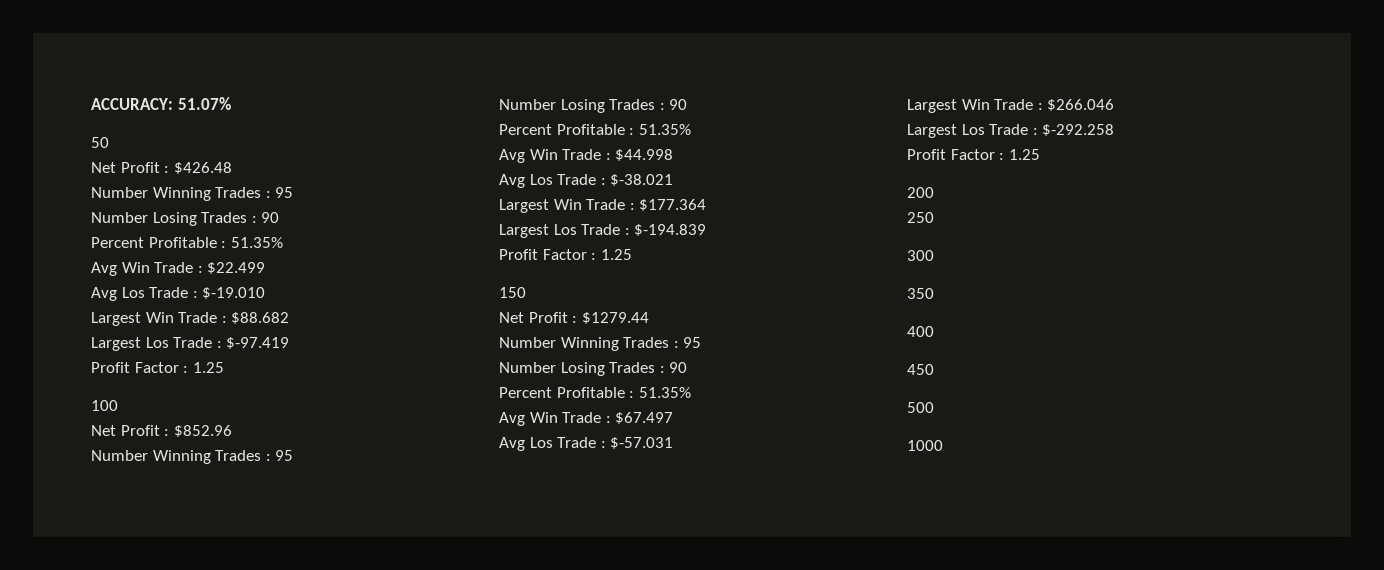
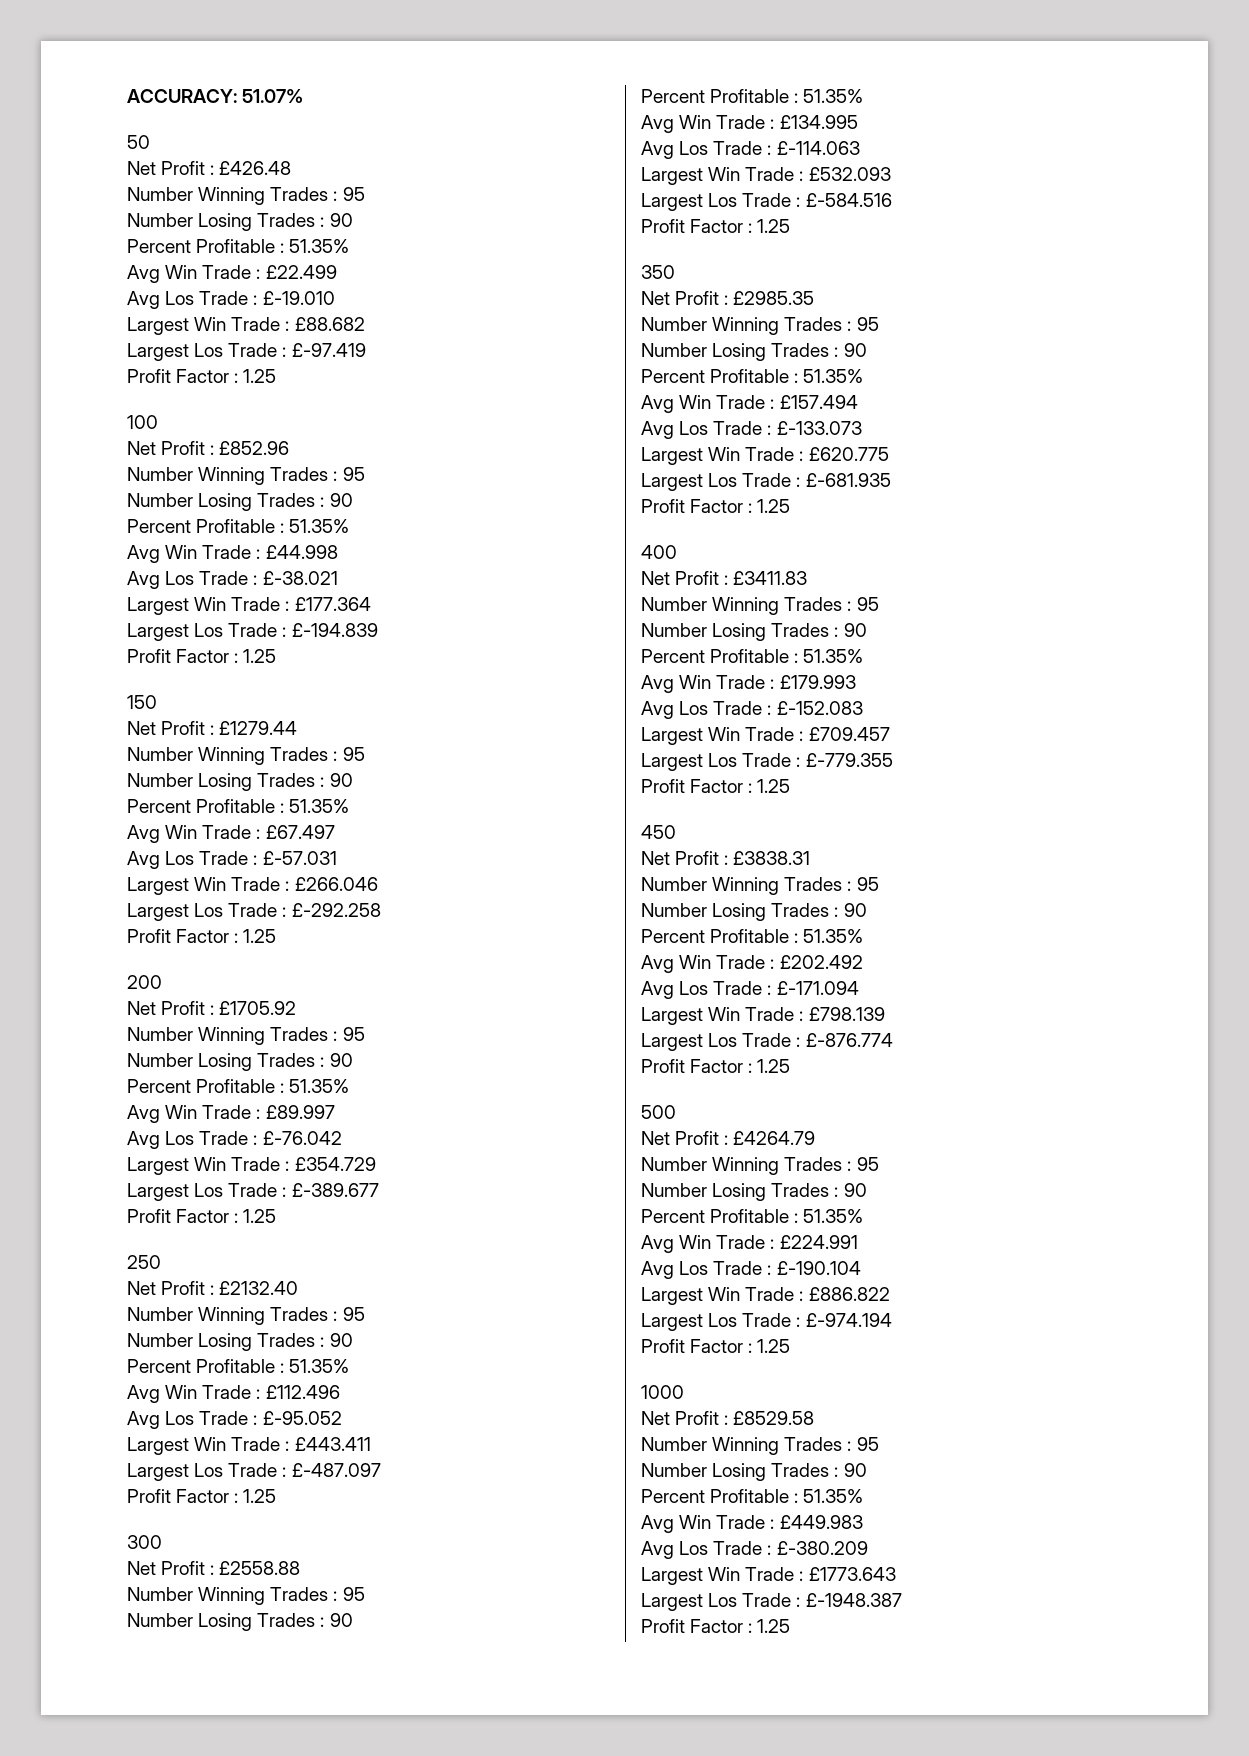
[173,162,232,174] $426.48 -> [219,161,292,175] £426.48
[207,262,266,274] [91,287,266,301] [91,312,290,326] [91,337,290,351] $22.499 // Avg Los Trade : $-19.010 // Largest Win Trade : $88.682 // Largest Los Trade : $-97.419 -> [265,265,337,279] [127,291,335,309] [127,317,365,335] [127,343,366,361] £22.499 // Avg Los Trade : £-19.010 // Largest Win Trade : £88.682 // Largest Los Trade : £-97.419
[173,425,232,437] $852.96 -> [219,441,290,455] £852.96
[615,149,674,161] [499,174,674,188] [499,199,707,213] [499,224,707,238] $44.998 // Avg Los Trade : $-38.021 // Largest Win Trade : $177.364 // Largest Los Trade : $-194.839 -> [265,545,338,559] [127,571,338,589] [127,597,371,615] [127,623,378,641] £44.998 // Avg Los Trade : £-38.021 // Largest Win Trade : £177.364 // Largest Los Trade : £-194.839
[581,312,649,324] $1279.44 -> [219,721,298,735] £1279.44
[615,412,674,424] [499,437,674,451] [907,99,1115,113] [907,124,1115,138] $67.497 // Avg Los Trade : $-57.031 // Largest Win Trade : $266.046 // Largest Los Trade : $-292.258 -> [265,825,335,839] [127,851,337,869] [127,877,378,895] [127,903,381,921] £67.497 // Avg Los Trade : £-57.031 // Largest Win Trade : £266.046 // Largest Los Trade : £-292.258
[907,212,934,223] [907,250,934,261] [907,288,934,299] [907,326,934,337] [907,364,934,375] [907,402,934,413] [907,440,943,451] 250 // 300 // 350 // 400 // 450 // 500 // 1000 -> [127,1001,297,1015] [127,1027,365,1045] [127,1053,353,1071] [127,1079,350,1093] [127,1105,335,1123] [127,1131,342,1149] [127,1157,376,1175] [127,1183,379,1201] [127,1209,277,1223] [127,1255,161,1269] [127,1281,299,1295] [127,1307,365,1325] [127,1333,353,1351] [127,1359,350,1373] [127,1385,340,1403] [127,1411,342,1429] [127,1437,371,1455] [127,1463,381,1481] [127,1489,277,1503] [127,1535,162,1549] [127,1561,301,1575] [127,1587,365,1605] [127,1613,353,1631] [641,89,864,103] [641,115,858,133] [641,141,860,159] [641,167,891,185] [641,193,892,211] [641,219,791,233] [641,265,675,279] [641,291,815,305] [641,317,879,335] [641,343,867,361] [641,369,864,383] [641,395,858,413] [641,421,862,439] [641,447,889,465] [641,473,891,491] [641,499,791,513] [641,545,677,559] [641,571,808,585] [641,597,879,615] [641,623,867,641] [641,649,864,663] [641,675,856,693] [641,701,863,719] [641,727,890,745] [641,753,893,771] [641,779,791,793] [641,825,676,839] [641,851,811,865] [641,877,879,895] [641,903,867,921] [641,929,864,943] [641,955,863,973] [641,981,859,999] [641,1007,885,1025] [641,1033,893,1051] [641,1059,791,1073] [641,1105,676,1119] [641,1131,816,1145] [641,1157,879,1175] [641,1183,867,1201] [641,1209,864,1223] [641,1235,858,1253] [641,1261,861,1279] [641,1287,890,1305] [641,1313,892,1331] [641,1339,791,1353] [641,1385,684,1399] [641,1411,815,1425] [641,1437,879,1455] [641,1463,867,1481] [641,1489,864,1503] [641,1515,863,1533] [641,1541,868,1559] [641,1567,896,1585] [641,1593,902,1611] [641,1619,791,1633] Net Profit : £1705.92 // Number Winning Trades : 95 // Number Losing Trades : 90 // Percent Profitable : 51.35% // Avg Win Trade : £89.997 // Avg Los Trade : £-76.042 // Largest Win Trade : £354.729 // Largest Los Trade : £-389.677 // Profit Factor : 1.25 // 250 // Net Profit : £2132.40 // Number Winning Trades : 95 // Number Losing Trades : 90 // Percent Profitable : 51.35% // Avg Win Trade : £112.496 // Avg Los Trade : £-95.052 // Largest Win Trade : £443.411 // Largest Los Trade : £-487.097 // Profit Factor : 1.25 // 300 // Net Profit : £2558.88 // Number Winning Trades : 95 // Number Losing Trades : 90 // Percent Profitable : 51.35% // Avg Win Trade : £134.995 // Avg Los Trade : £-114.063 // Largest Win Trade : £532.093 // Largest Los Trade : £-584.516 // Profit Factor : 1.25 // 350 // Net Profit : £2985.35 // Number Winning Trades : 95 // Number Losing Trades : 90 // Percent Profitable : 51.35% // Avg Win Trade : £157.494 // Avg Los Trade : £-133.073 // Largest Win Trade : £620.775 // Largest Los Trade : £-681.935 // Profit Factor : 1.25 // 400 // Net Profit : £3411.83 // Number Winning Trades : 95 // Number Losing Trades : 90 // Percent Profitable : 51.35% // Avg Win Trade : £179.993 // Avg Los Trade : £-152.083 // Largest Win Trade : £709.457 // Largest Los Trade : £-779.355 // Profit Factor : 1.25 // 450 // Net Profit : £3838.31 // Number Winning Trades : 95 // Number Losing Trades : 90 // Percent Profitable : 51.35% // Avg Win Trade : £202.492 // Avg Los Trade : £-171.094 // Largest Win Trade : £798.139 // Largest Los Trade : £-876.774 // Profit Factor : 1.25 // 500 // Net Profit : £4264.79 // Number Winning Trades : 95 // Number Losing Trades : 90 // Percent Profitable : 51.35% // Avg Win Trade : £224.991 // Avg Los Trade : £-190.104 // Largest Win Trade : £886.822 // Largest Los Trade : £-974.194 // Profit Factor : 1.25 // 1000 // Net Profit : £8529.58 // Number Winning Trades : 95 // Number Losing Trades : 90 // Percent Profitable : 51.35% // Avg Win Trade : £449.983 // Avg Los Trade : £-380.209 // Largest Win Trade : £1773.643 // Largest Los Trade : £-1948.387 // Profit Factor : 1.25

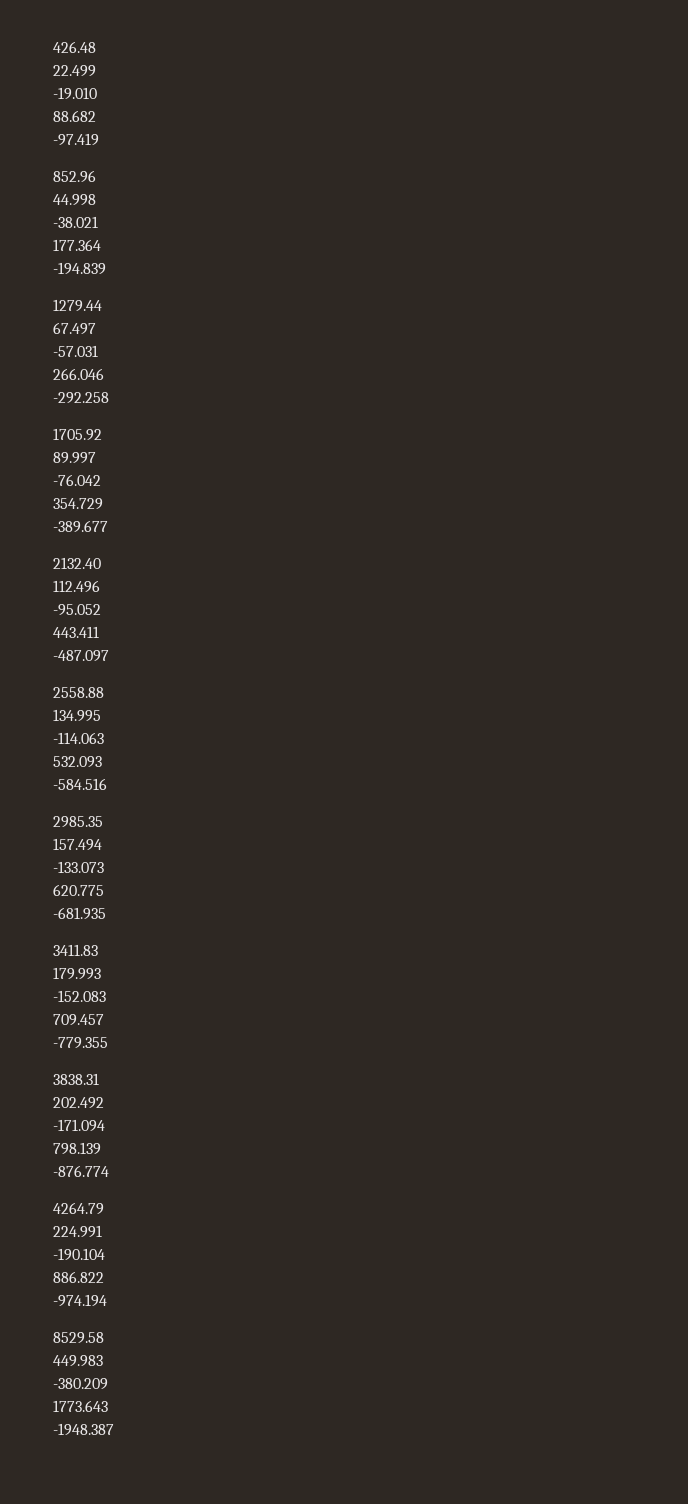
[127,89,304,103] [127,135,150,149] [127,161,292,175] [127,187,365,205] [127,213,353,231] [127,239,350,253] [127,265,337,283] [127,291,335,309] [127,317,365,335] [127,343,366,361] [127,369,277,383] [127,415,158,429] [127,441,290,455] [127,467,365,485] [127,493,353,511] [127,519,350,533] [127,545,338,563] [127,571,338,589] [127,597,371,615] [127,623,378,641] [127,649,277,663] [127,695,157,709] [127,721,298,735] [127,747,365,765] [127,773,353,791] [127,799,350,813] [127,825,335,843] [127,851,337,869] [127,877,378,895] [127,903,381,921] [127,929,277,943] [127,975,162,989] [127,1001,297,1015] [127,1027,365,1045] [127,1053,353,1071] [127,1079,350,1093] [127,1105,335,1123] [127,1131,342,1149] [127,1157,376,1175] [127,1183,379,1201] [127,1209,277,1223] [127,1255,161,1269] [127,1281,299,1295] [127,1307,365,1325] [127,1333,353,1351] [127,1359,350,1373] [127,1385,340,1403] [127,1411,342,1429] [127,1437,371,1455] [127,1463,381,1481] [127,1489,277,1503] [127,1535,162,1549] [127,1561,301,1575] [127,1587,365,1605] [127,1613,353,1631] [641,89,864,103] [641,115,858,133] [641,141,860,159] [641,167,891,185] [641,193,892,211] [641,219,791,233] [641,265,675,279] [641,291,815,305] [641,317,879,335] [641,343,867,361] [641,369,864,383] [641,395,858,413] [641,421,862,439] [641,447,889,465] [641,473,891,491] [641,499,791,513] [641,545,677,559] [641,571,808,585] [641,597,879,615] [641,623,867,641] [641,649,864,663] [641,675,856,693] [641,701,863,719] [641,727,890,745] [641,753,893,771] [641,779,791,793] [641,825,676,839] [641,851,811,865] [641,877,879,895] [641,903,867,921] [641,929,864,943] [641,955,863,973] [641,981,859,999] [641,1007,885,1025] [641,1033,893,1051] [641,1059,791,1073] [641,1105,676,1119] [641,1131,816,1145] [641,1157,879,1175] [641,1183,867,1201] [641,1209,864,1223] [641,1235,858,1253] [641,1261,861,1279] [641,1287,890,1305] [641,1313,892,1331] [641,1339,791,1353] [641,1385,684,1399] [641,1411,815,1425] [641,1437,879,1455] [641,1463,867,1481] [641,1489,864,1503] [641,1515,863,1533] [641,1541,868,1559] [641,1567,896,1585] [641,1593,902,1611] [641,1619,791,1633] ACCURACY: 51.07% // 50 // Net Profit : £426.48 // Number Winning Trades : 95 // Number Losing Trades : 90 // Percent Profitable : 51.35% // Avg Win Trade : £22.499 // Avg Los Trade : £-19.010 // Largest Win Trade : £88.682 // Largest Los Trade : £-97.419 // Profit Factor : 1.25 // 100 // Net Profit : £852.96 // Number Winning Trades : 95 // Number Losing Trades : 90 // Percent Profitable : 51.35% // Avg Win Trade : £44.998 // Avg Los Trade : £-38.021 // Largest Win Trade : £177.364 // Largest Los Trade : £-194.839 // Profit Factor : 1.25 // 150 // Net Profit : £1279.44 // Number Winning Trades : 95 // Number Losing Trades : 90 // Percent Profitable : 51.35% // Avg Win Trade : £67.497 // Avg Los Trade : £-57.031 // Largest Win Trade : £266.046 // Largest Los Trade : £-292.258 // Profit Factor : 1.25 // 200 // Net Profit : £1705.92 // Number Winning Trades : 95 // Number Losing Trades : 90 // Percent Profitable : 51.35% // Avg Win Trade : £89.997 // Avg Los Trade : £-76.042 // Largest Win Trade : £354.729 // Largest Los Trade : £-389.677 // Profit Factor : 1.25 // 250 // Net Profit : £2132.40 // Number Winning Trades : 95 // Number Losing Trades : 90 // Percent Profitable : 51.35% // Avg Win Trade : £112.496 // Avg Los Trade : £-95.052 // Largest Win Trade : £443.411 // Largest Los Trade : £-487.097 // Profit Factor : 1.25 // 300 // Net Profit : £2558.88 // Number Winning Trades : 95 // Number Losing Trades : 90 // Percent Profitable : 51.35% // Avg Win Trade : £134.995 // Avg Los Trade : £-114.063 // Largest Win Trade : £532.093 // Largest Los Trade : £-584.516 // Profit Factor : 1.25 // 350 // Net Profit : £2985.35 // Number Winning Trades : 95 // Number Losing Trades : 90 // Percent Profitable : 51.35% // Avg Win Trade : £157.494 // Avg Los Trade : £-133.073 // Largest Win Trade : £620.775 // Largest Los Trade : £-681.935 // Profit Factor : 1.25 // 400 // Net Profit : £3411.83 // Number Winning Trades : 95 // Number Losing Trades : 90 // Percent Profitable : 51.35% // Avg Win Trade : £179.993 // Avg Los Trade : £-152.083 // Largest Win Trade : £709.457 // Largest Los Trade : £-779.355 // Profit Factor : 1.25 // 450 // Net Profit : £3838.31 // Number Winning Trades : 95 // Number Losing Trades : 90 // Percent Profitable : 51.35% // Avg Win Trade : £202.492 // Avg Los Trade : £-171.094 // Largest Win Trade : £798.139 // Largest Los Trade : £-876.774 // Profit Factor : 1.25 // 500 // Net Profit : £4264.79 // Number Winning Trades : 95 // Number Losing Trades : 90 // Percent Profitable : 51.35% // Avg Win Trade : £224.991 // Avg Los Trade : £-190.104 // Largest Win Trade : £886.822 // Largest Los Trade : £-974.194 // Profit Factor : 1.25 // 1000 // Net Profit : £8529.58 // Number Winning Trades : 95 // Number Losing Trades : 90 // Percent Profitable : 51.35% // Avg Win Trade : £449.983 // Avg Los Trade : £-380.209 // Largest Win Trade : £1773.643 // Largest Los Trade : £-1948.387 // Profit Factor : 1.25 -> [53,41,96,53] [53,65,96,77] [53,87,97,100] [53,110,96,122] [53,133,99,146] [53,170,96,183] [53,194,96,206] [53,216,98,228] [53,239,101,251] [53,262,106,275] [53,299,102,312] [53,322,96,335] [53,345,98,357] [53,368,104,380] [53,392,109,404] [53,428,102,441] [53,452,96,464] [53,474,101,486] [53,498,103,510] [53,520,108,533] [53,557,101,569] [53,580,100,593] [53,604,101,616] [53,626,99,638] [53,650,109,662] [53,687,104,698] [53,709,101,722] [53,732,104,744] [53,756,102,768] [53,778,107,790] [53,816,103,828] [53,838,102,851] [53,861,104,873] [53,884,104,896] [53,907,106,920] [53,944,98,956] [53,967,101,980] [53,990,106,1002] [53,1014,104,1026] [53,1037,108,1049] [53,1073,99,1085] [53,1097,104,1109] [53,1119,105,1132] [53,1142,101,1155] [53,1165,109,1177] [53,1202,104,1215] [53,1225,102,1238] [53,1248,105,1261] [53,1271,104,1283] [53,1294,107,1307] [53,1332,104,1344] [53,1355,103,1367] [53,1378,108,1390] [53,1400,108,1412] [53,1423,114,1436] 426.48 // 22.499 // -19.010 // 88.682 // -97.419 // 852.96 // 44.998 // -38.021 // 177.364 // -194.839 // 1279.44 // 67.497 // -57.031 // 266.046 // -292.258 // 1705.92 // 89.997 // -76.042 // 354.729 // -389.677 // 2132.40 // 112.496 // -95.052 // 443.411 // -487.097 // 2558.88 // 134.995 // -114.063 // 532.093 // -584.516 // 2985.35 // 157.494 // -133.073 // 620.775 // -681.935 // 3411.83 // 179.993 // -152.083 // 709.457 // -779.355 // 3838.31 // 202.492 // -171.094 // 798.139 // -876.774 // 4264.79 // 224.991 // -190.104 // 886.822 // -974.194 // 8529.58 // 449.983 // -380.209 // 1773.643 // -1948.387

